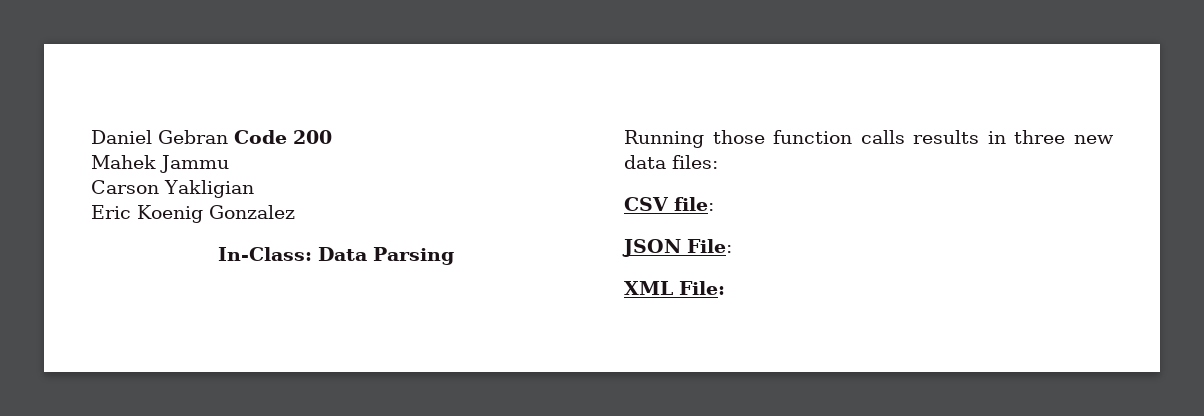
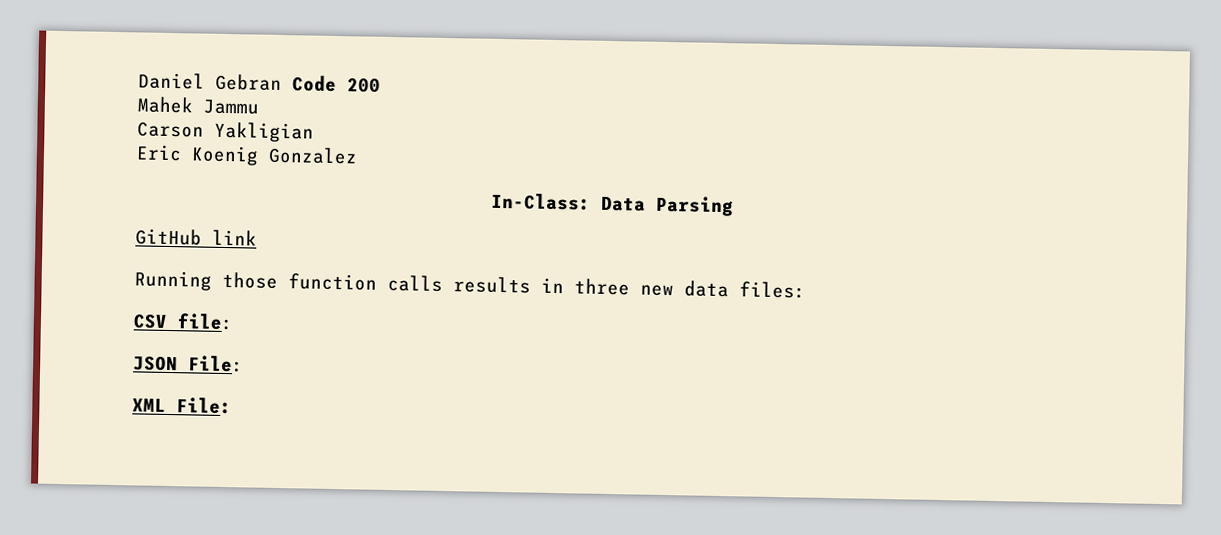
(454, 256) none -> [135,228,257,246] // GitHub link

